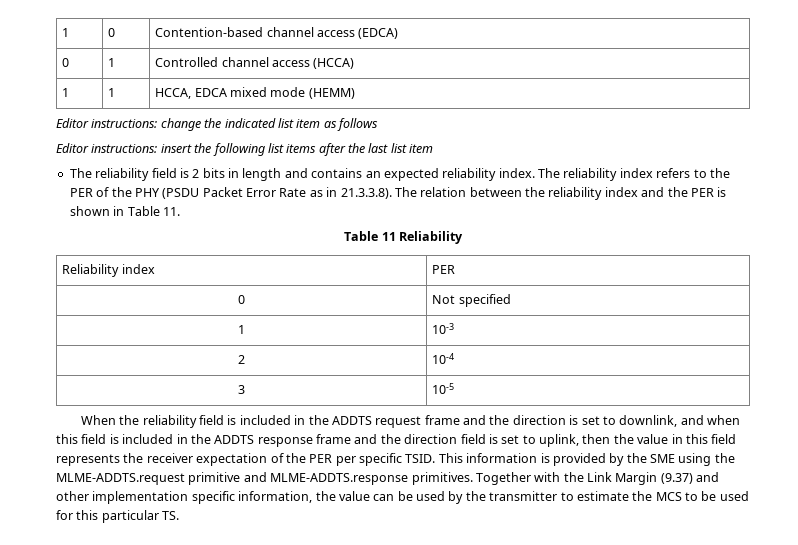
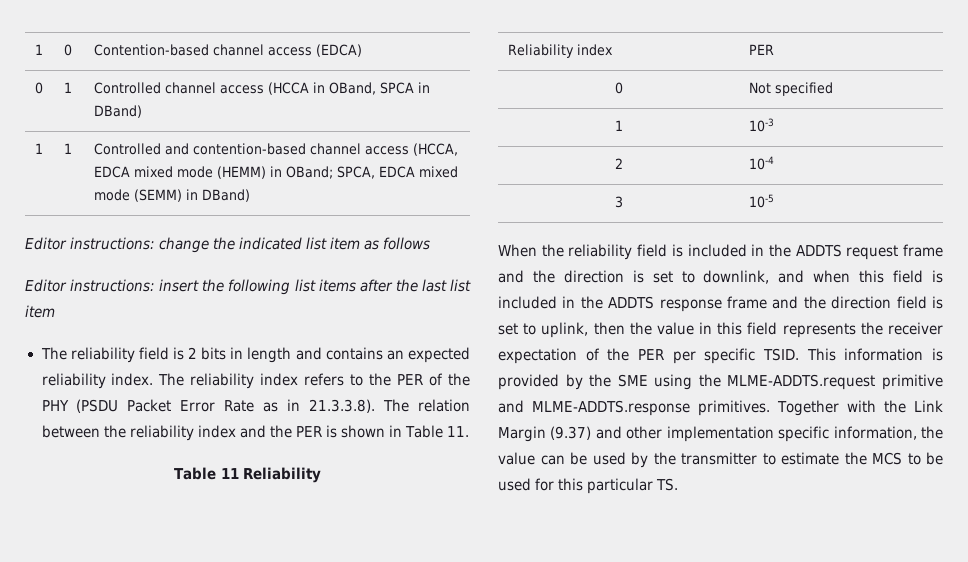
[313,58,355,69] [62,88,70,97] [108,88,116,97] [155,87,355,99] (HCCA) // 1 | 1 | HCCA, EDCA mixed mode (HEMM) -> [268,82,431,95] [94,105,143,118] [35,143,44,154] [64,143,73,154] [94,143,459,156] [94,166,459,179] [94,189,251,202] (HCCA in OBand, SPCA in DBand) // 1 | 1 | Controlled and contention-based channel access (HCCA, EDCA mixed mode (HEMM) in OBand; SPCA, EDCA mixed mode (SEMM) in DBand)

